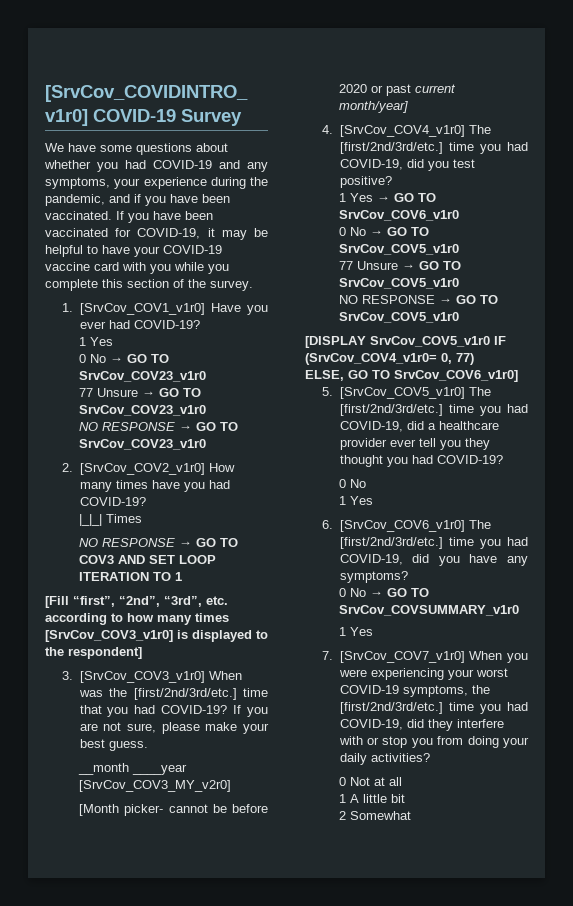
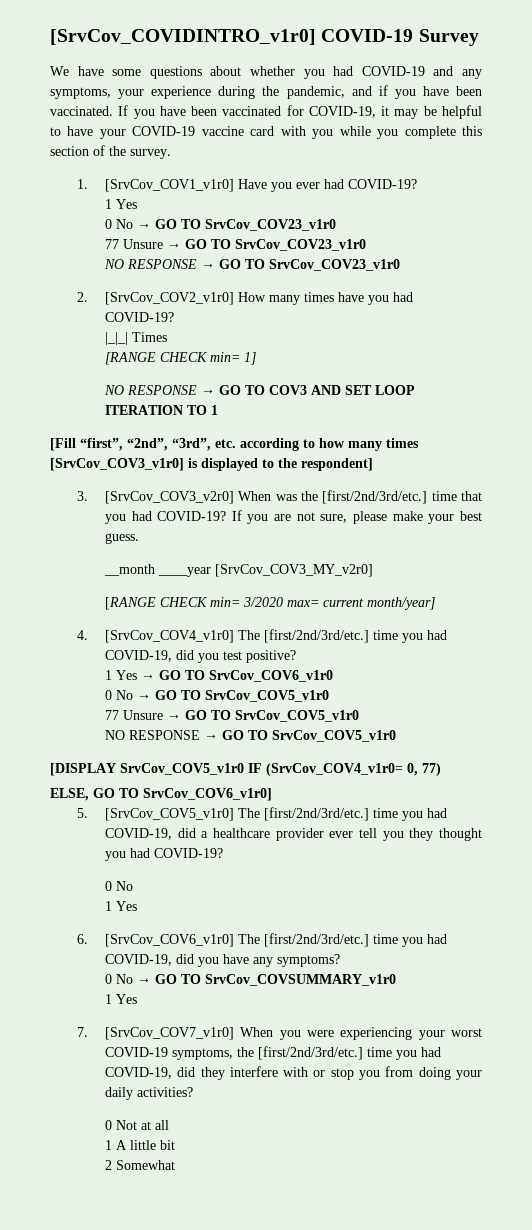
(143, 518) none -> [104,352,256,365] // [RANGE CHECK min= 1]
[79,671,205,683] [SrvCov_COV3_v1r0] -> [104,491,234,504] [SrvCov_COV3_v2r0]
[79,804,268,816] [339,84,412,96] [Month picker- cannot be before 2020 or past -> [104,597,319,610] [RANGE CHECK min= 3/2020 max=

